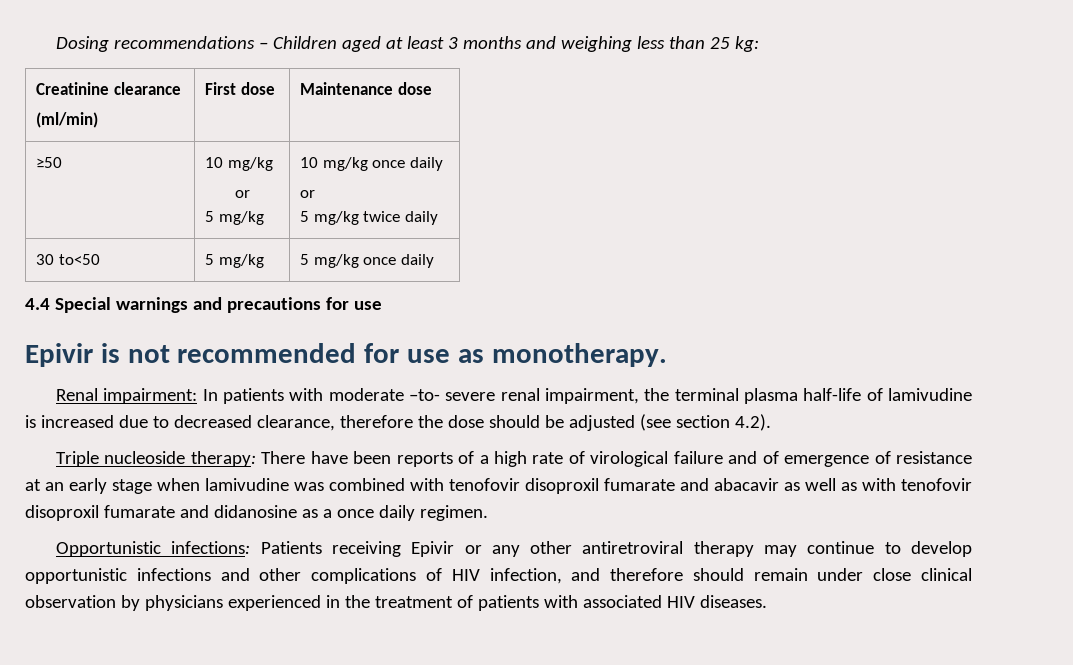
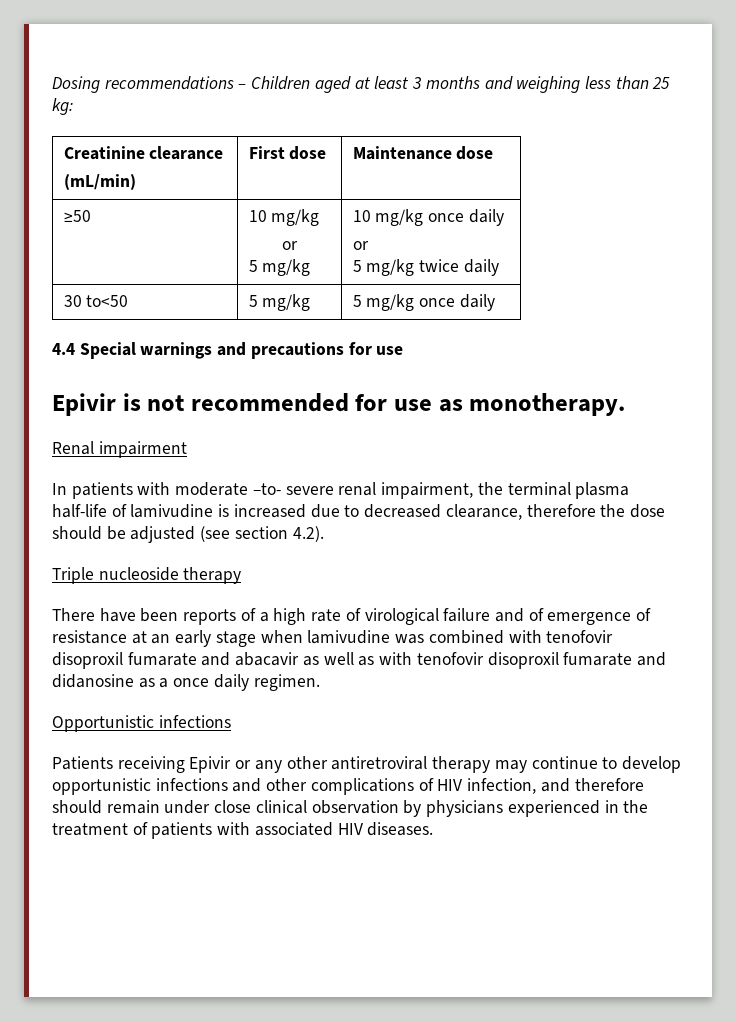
[36,112,99,128] (ml/min) -> [63,174,136,190] (mL/min)
[103,388,198,404] impairment: -> [98,441,187,458] impairment //
[190,451,256,467] therapy: -> [183,567,242,584] therapy //
[171,541,251,554] infections: -> [158,715,231,728] infections //

